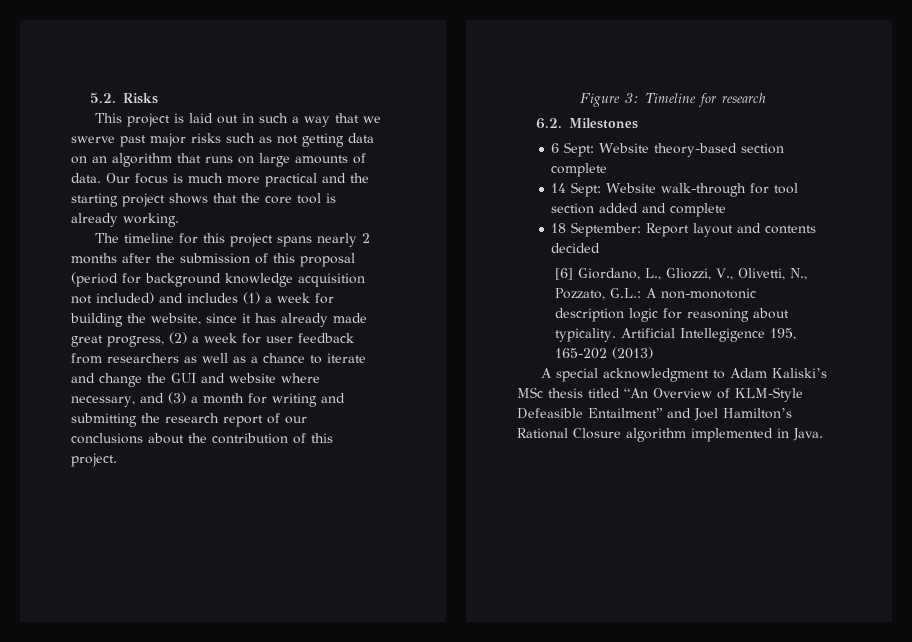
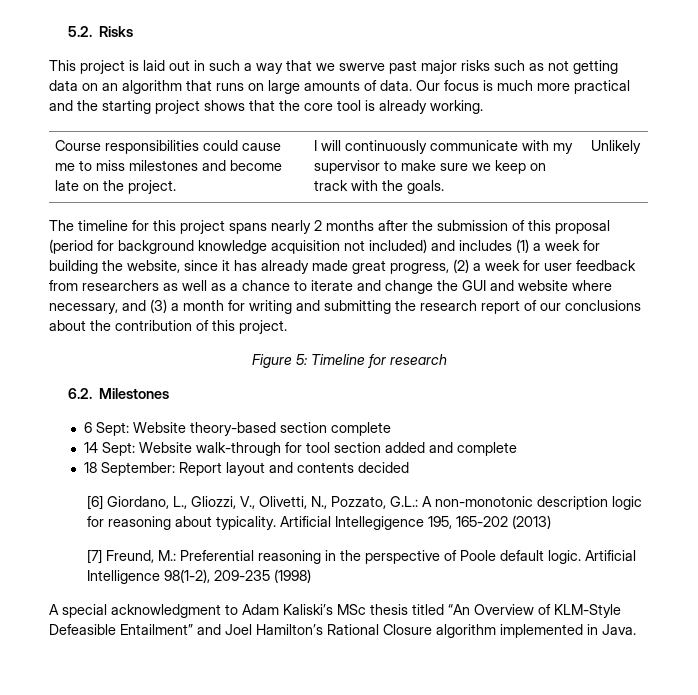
(179, 220) none -> [55,140,282,154] [55,160,283,171] [55,180,177,194] [314,140,574,154] [314,160,547,174] [314,180,445,194] [591,140,642,154] // Course responsibilities could cause me to miss milestones and become late on the project. | I will continuously communicate with my supervisor to make sure we keep on track with the goals. | Unlikely
[625,93,639,103] 3: -> [295,354,307,365] 5:
(654, 353) none -> [87,549,637,564] [87,569,312,584] // [7] Freund, M.: Preferential reasoning in the perspective of Poole default logic. Artificial Intelligence 98(1-2), 209-235 (1998)

